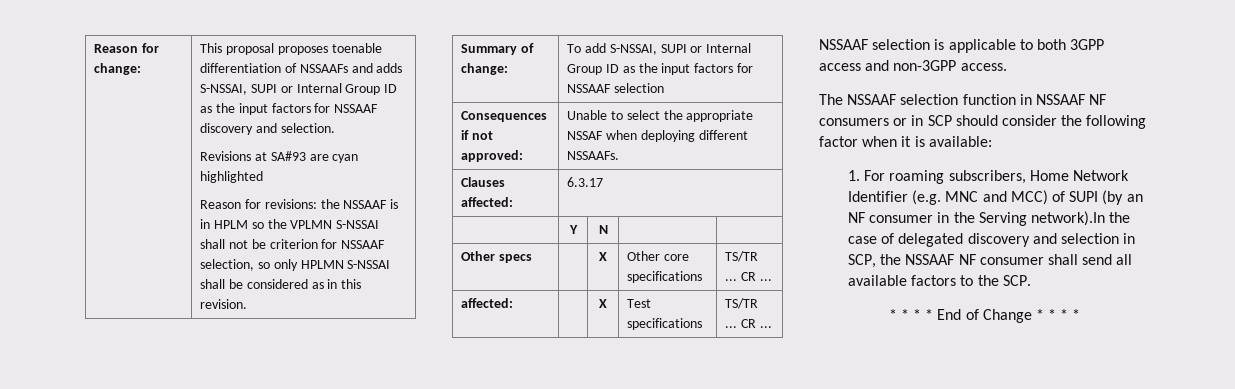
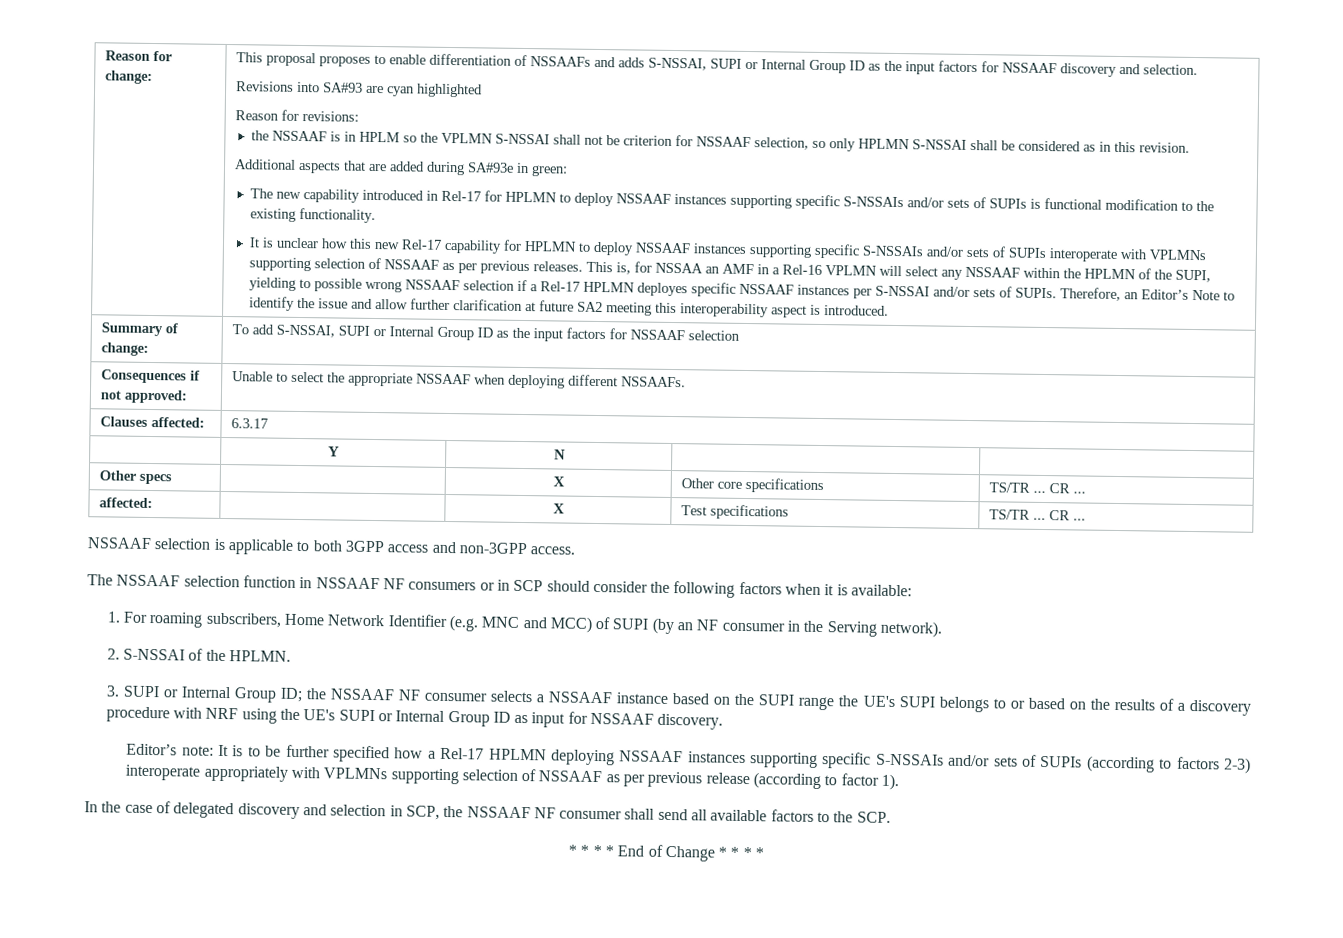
[331,43,382,53] toenable -> [374,54,427,65] to enable
[254,152,267,161] at -> [297,81,321,93] into
(317, 204) none -> (360, 116) //
(248, 304) none -> [234,159,569,177] [250,188,1215,212] [250,207,377,224] [249,237,1207,262] [249,257,1212,283] [249,277,1236,302] [249,296,890,318] // Additional aspects that are added during SA#93e in green: // The new capability introduced in Rel-17 for HPLMN to deploy NSSAAF instances supporting specific S-NSSAIs and/or sets of SUPIs is functional modification to the existing functionality. // It is unclear how this new Rel-17 capability for HPLMN to deploy NSSAAF instances supporting specific S-NSSAIs and/or sets of SUPIs interoperate with VPLMNs supporting selection of NSSAAF as per previous releases. This is, for NSSAA an AMF in a Rel-16 VPLMN will select any NSSAAF within the HPLMN of the SUPI, yielding to possible wrong NSSAAF selection if a Rel-17 HPLMN deployes specific NSSAAF instances per S-NSSAI and/or sets of SUPIs. Therefore, an Editor’s Note to identify the issue and allow further clarification at future SA2 meeting this interoperability aspect is introduced.
[567,131,604,140] NSSAF -> [416,373,472,385] NSSAAF
[819,136,858,147] factor -> [738,581,782,595] factors
[1030,211,1105,226] network).In -> [880,620,943,638] [106,648,291,662] [105,685,1252,716] [105,706,724,730] [126,743,1251,774] [125,764,900,791] [84,801,98,813] network). // 2. S-NSSAI of the HPLMN. // 3. SUPI or Internal Group ID; the NSSAAF NF consumer selects a NSSAAF instance based on the SUPI range the UE's SUPI belongs to or based on the results of a discovery procedure with NRF using the UE's SUPI or Internal Group ID as input for NSSAAF discovery. // Editor’s note: It is to be further specified how a Rel-17 HPLMN deploying NSSAAF instances supporting specific S-NSSAIs and/or sets of SUPIs (according to factors 2-3) interoperate appropriately with VPLMNs supporting selection of NSSAAF as per previous release (according to factor 1). // In

